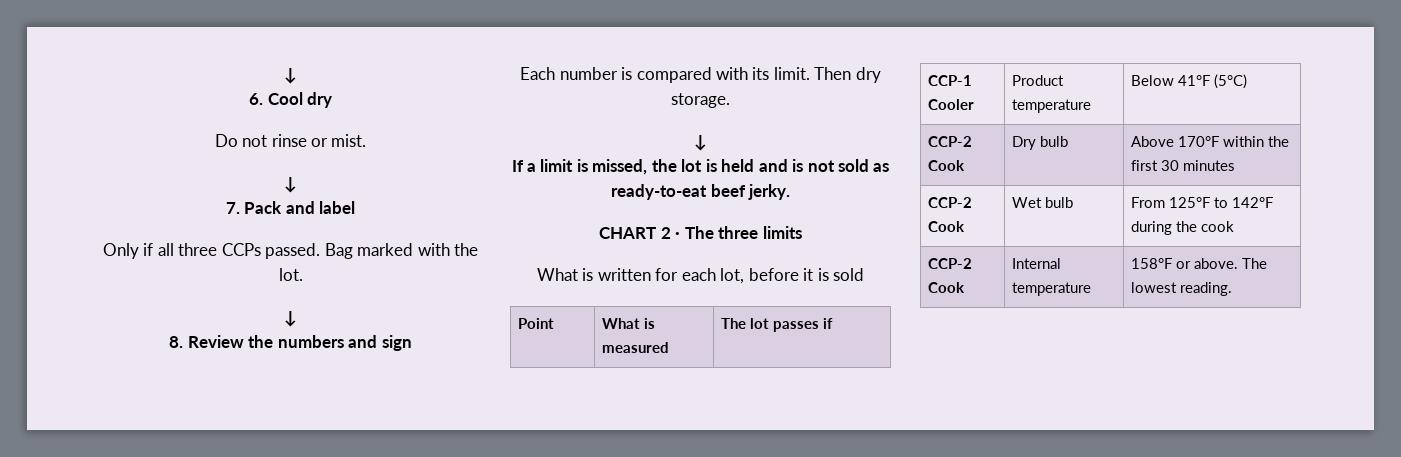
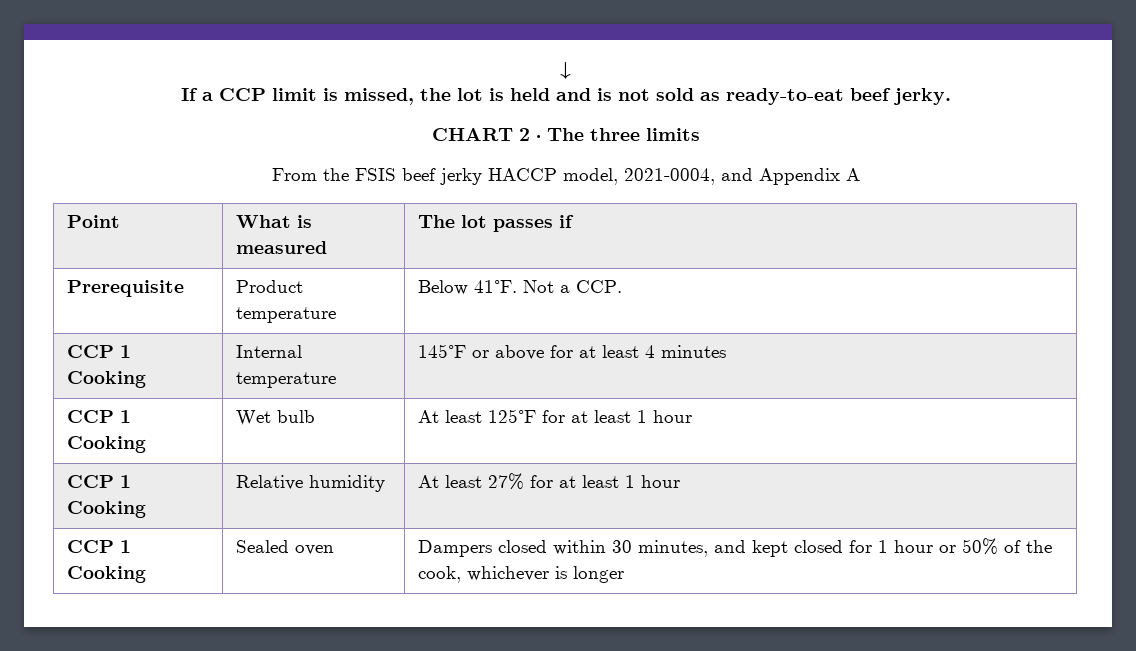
[284,68,297,84] [249,92,332,108] [214,134,367,147] [284,177,297,193] [225,201,356,214] [102,243,479,259] [278,268,303,281] [284,311,297,327] [169,335,412,351] [520,67,881,83] [671,93,730,108] [694,135,707,151] ↓ // 6. Cool dry // Do not rinse or mist. // ↓ // 7. Pack and label // Only if all three CCPs passed. Bag marked with the lot. // ↓ // 8. Review the numbers and sign // Each number is compared with its limit. Then dry storage. // ↓ -> [560,62,571,79] ↓
(536, 167) none -> [218,88,266,101] CCP
[536,268,865,284] What is written for each lot, before it is sold -> [271,168,860,185] From the FSIS beef jerky HACCP model, 2021-0004, and Appendix A
[928,75,973,86] [928,99,975,110] CCP-1 Cooler -> [67,280,185,297] Prerequisite
[1178,74,1248,89] [928,136,973,147] [928,160,966,171] [1012,136,1069,150] [1131,136,1290,147] [1131,160,1236,171] [928,197,973,208] [928,221,966,232] [1012,197,1074,208] [1131,197,1274,208] [1131,221,1235,235] [928,258,973,269] [928,282,966,293] [1012,258,1062,269] [1012,282,1092,296] [1131,258,1268,269] [1131,282,1233,296] 41°F (5°C) // CCP-2 Cook | Dry bulb | Above 170°F within the first 30 minutes // CCP-2 Cook | Wet bulb | From 125°F to 142°F during the cook // CCP-2 Cook | Internal temperature | 158°F or above. The lowest reading. -> [474,280,623,293] [67,345,132,358] [67,371,147,388] [236,345,303,358] [236,372,337,388] [418,344,727,360] [67,410,132,423] [67,436,147,453] [236,410,316,426] [418,409,693,423] [67,475,132,488] [67,501,147,518] [236,475,386,492] [418,473,681,490] [67,540,132,553] [67,566,147,583] [236,540,335,555] [418,538,1053,557] [418,566,625,583] 41°F. Not a CCP. // CCP 1 Cooking | Internal temperature | 145°F or above for at least 4 minutes // CCP 1 Cooking | Wet bulb | At least 125°F for at least 1 hour // CCP 1 Cooking | Relative humidity | At least 27% for at least 1 hour // CCP 1 Cooking | Sealed oven | Dampers closed within 30 minutes, and kept closed for 1 hour or 50% of the cook, whichever is longer

